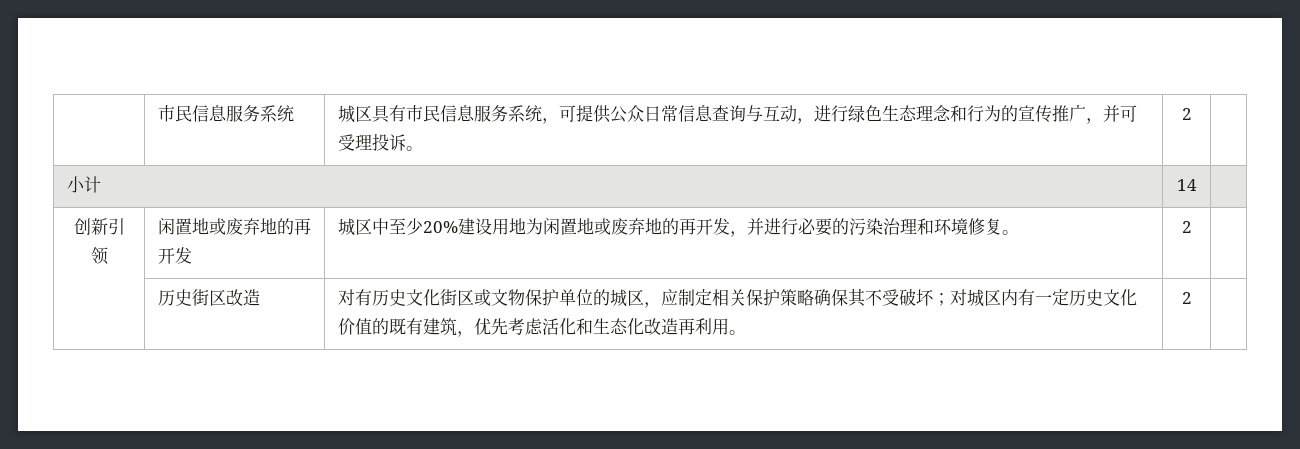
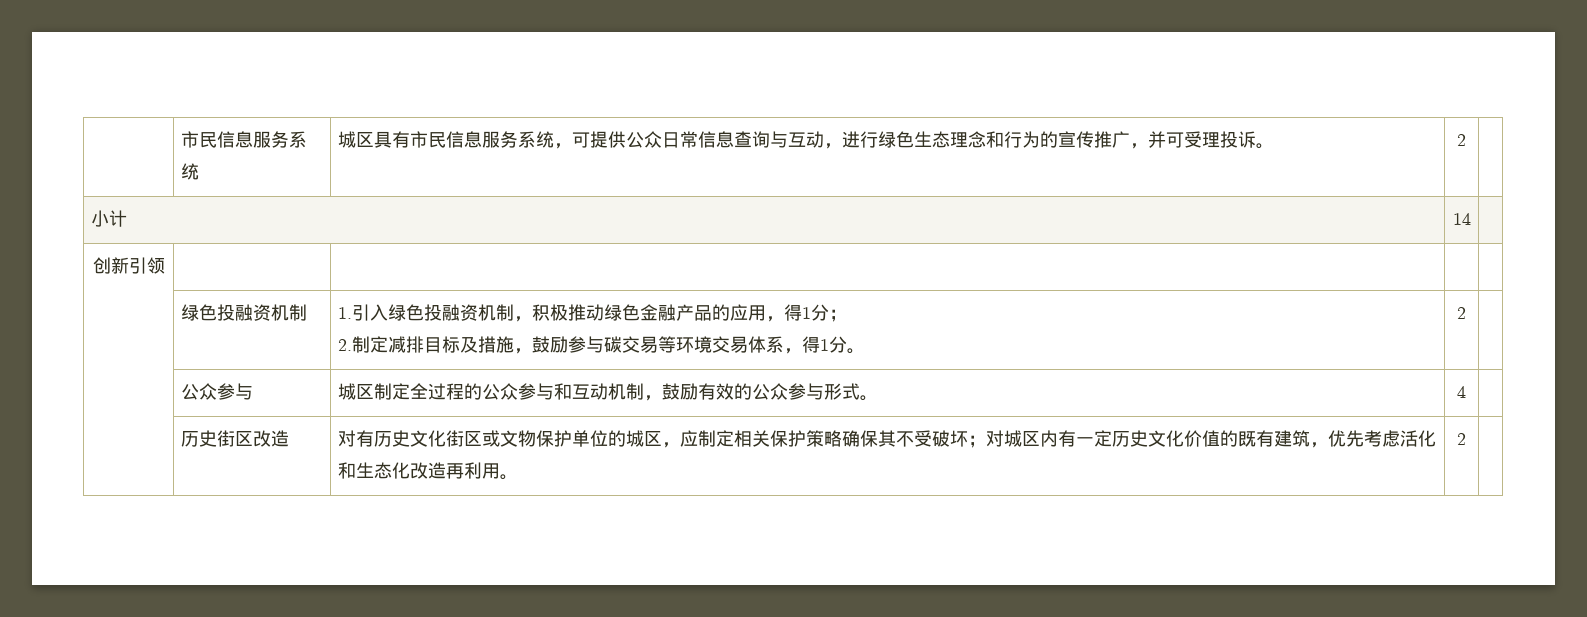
[157,217,311,235] [157,247,192,264] [337,217,1019,237] [1181,221,1192,233] 闲置地或废弃地的再开发 | 城区中至少20%建设用地为闲置地或废弃地的再开发，并进行必要的污染治理和环境修复。 | 2 -> [180,304,307,321] [337,304,847,322] [337,336,865,354] [1457,307,1466,319] [180,383,253,400] [337,383,878,401] [1457,386,1466,398] | | | // | 绿色投融资机制 | 1.引入绿色投融资机制，积极推动绿色金融产品的应用，得1分； // 2.制定减排目标及措施，鼓励参与碳交易等环境交易体系，得1分。 | 2 | // | 公众参与 | 城区制定全过程的公众参与和互动机制，鼓励有效的公众参与形式。 | 4

